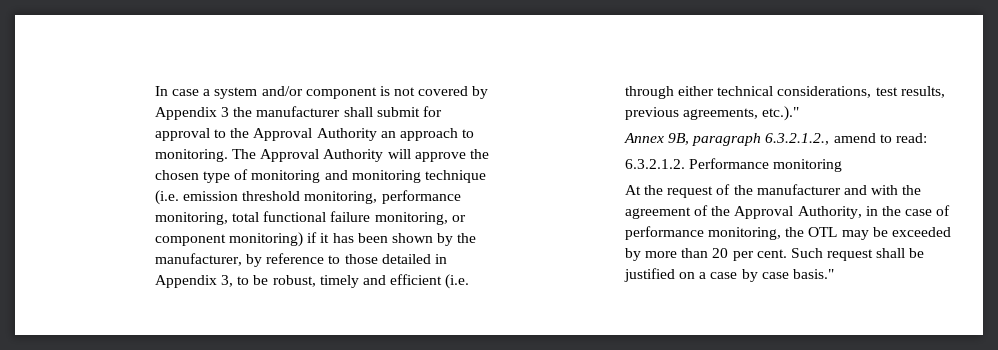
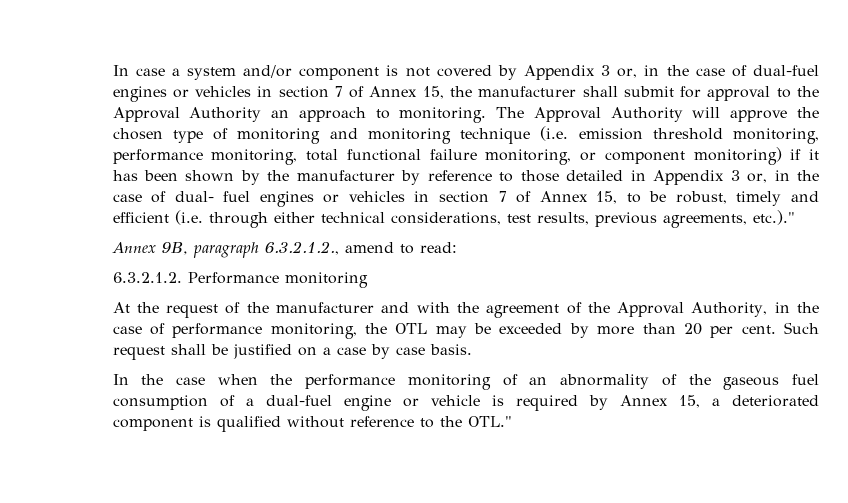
(229, 112) none -> [617,65,819,78] [112,86,444,102] or, in the case of dual-fuel engines or vehicles in section 7 of Annex 15,
[154,253,242,266] manufacturer, -> [296,170,395,181] manufacturer
[220,275,233,287] 3, -> [730,170,819,183] [112,191,618,207] 3 or, in the case of dual- fuel engines or vehicles in section 7 of Annex 15,
[792,269,834,279] basis." -> [429,344,472,355] [112,374,820,390] [112,395,819,411] [112,416,512,432] basis. // In the case when the performance monitoring of an abnormality of the gaseous fuel consumption of a dual-fuel engine or vehicle is required by Annex 15, a deteriorated component is qualified without reference to the OTL."

